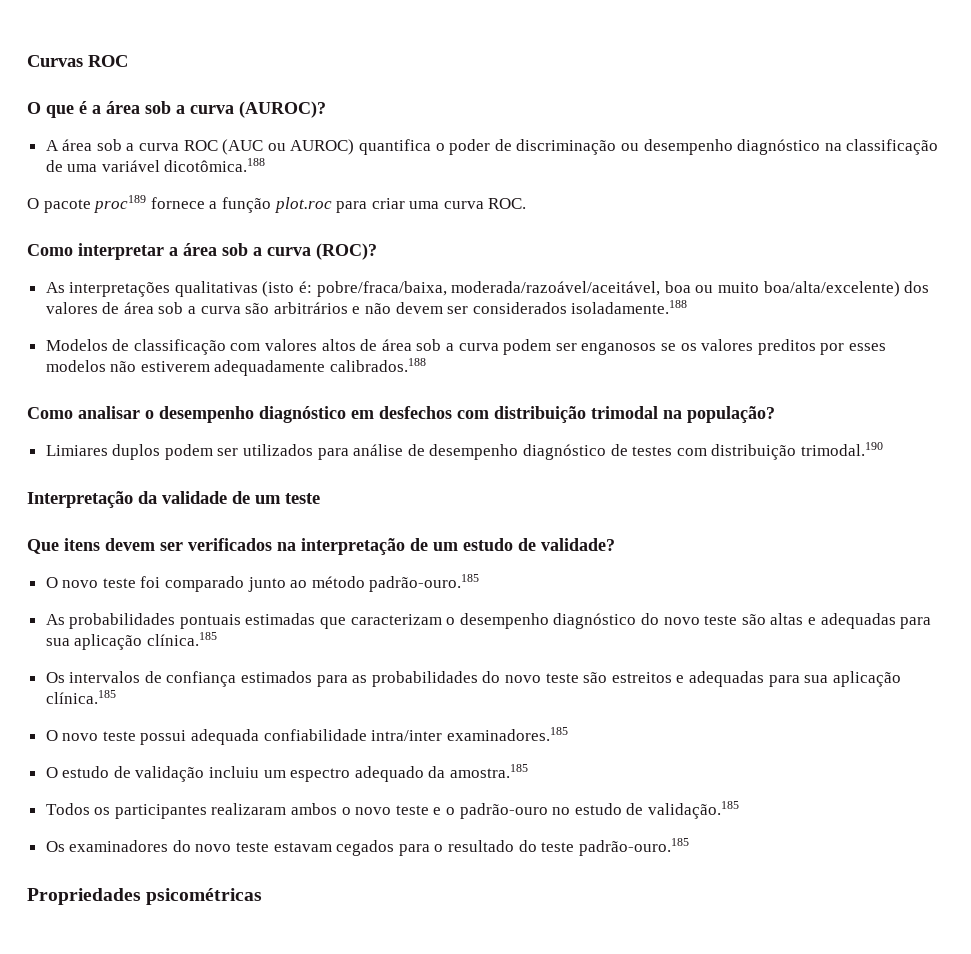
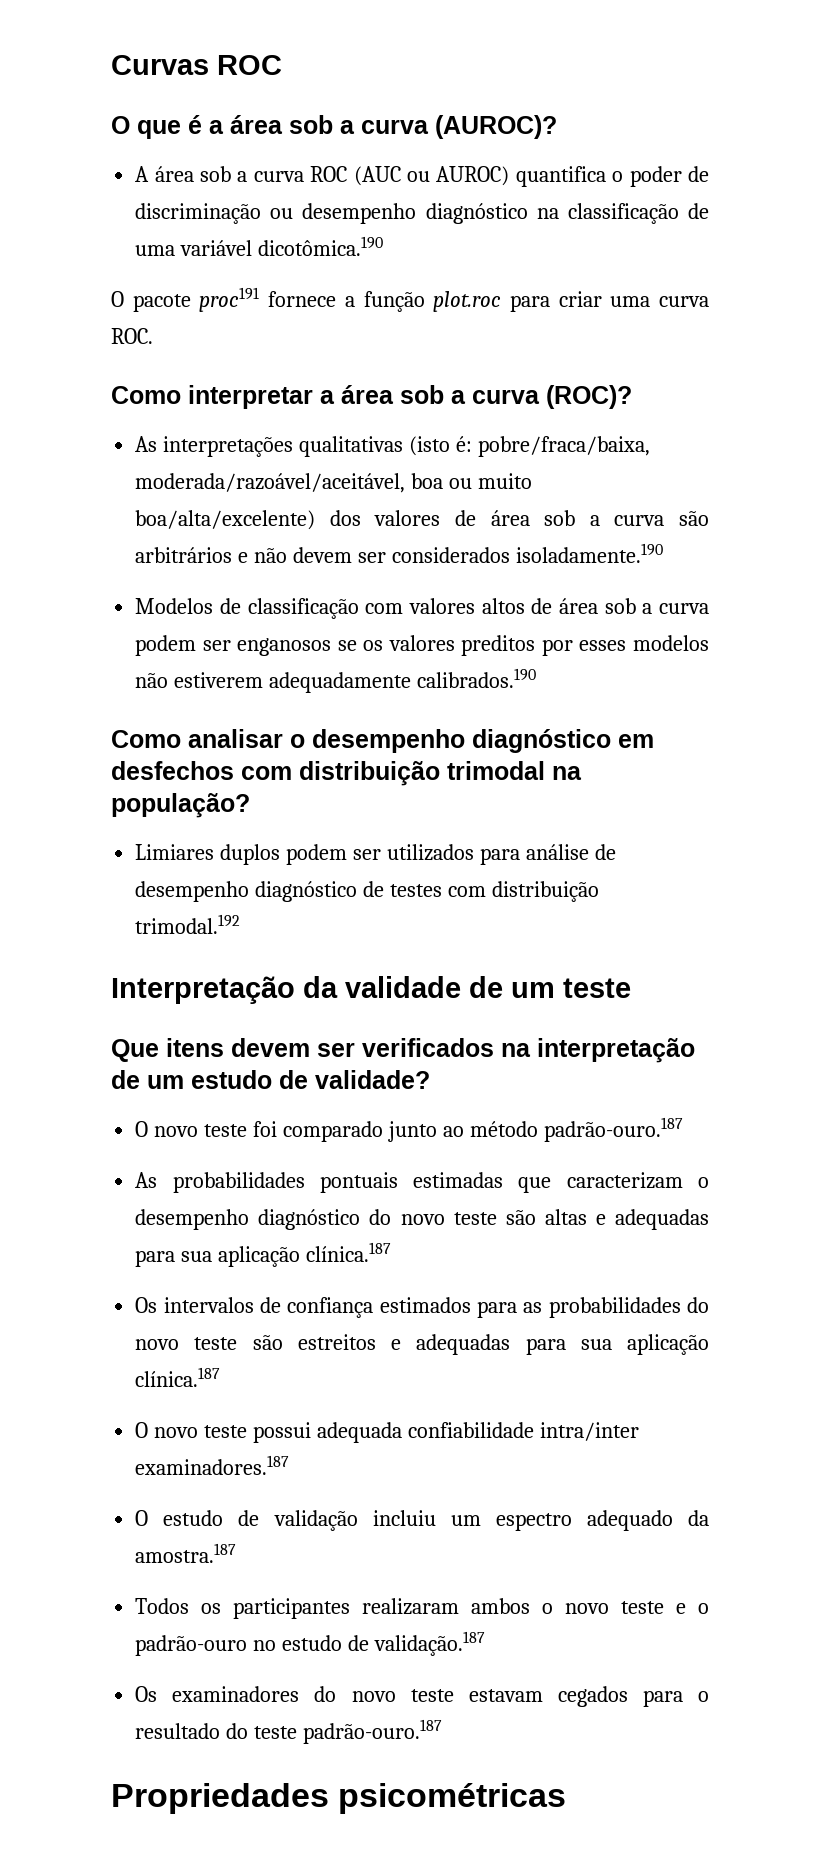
[164,158,266,172] dicotômica.188 -> [258,236,384,256] dicotômica.190
[94,195,147,213] proc189 -> [199,287,260,312] proc191
[571,300,688,314] isoladamente.188 -> [515,543,663,563] isoladamente.190
[330,358,427,372] calibrados.188 -> [417,668,537,688] calibrados.190
[800,442,883,456] trimodal.190 -> [135,914,241,934] trimodal.192
[369,574,480,592] padrão-ouro.185 -> [543,1117,683,1142] padrão-ouro.187
[146,632,217,646] clínica.185 -> [306,1242,392,1262] clínica.187
[45,690,116,704] clínica.185 -> [135,1367,221,1387] clínica.187
[446,727,568,741] examinadores.185 -> [135,1455,290,1475] examinadores.187
[450,764,529,778] amostra.185 -> [135,1543,237,1563] amostra.187
[647,801,739,819] validação.185 -> [373,1631,485,1656] validação.187
[578,838,689,856] padrão-ouro.185 -> [303,1719,443,1744] padrão-ouro.187

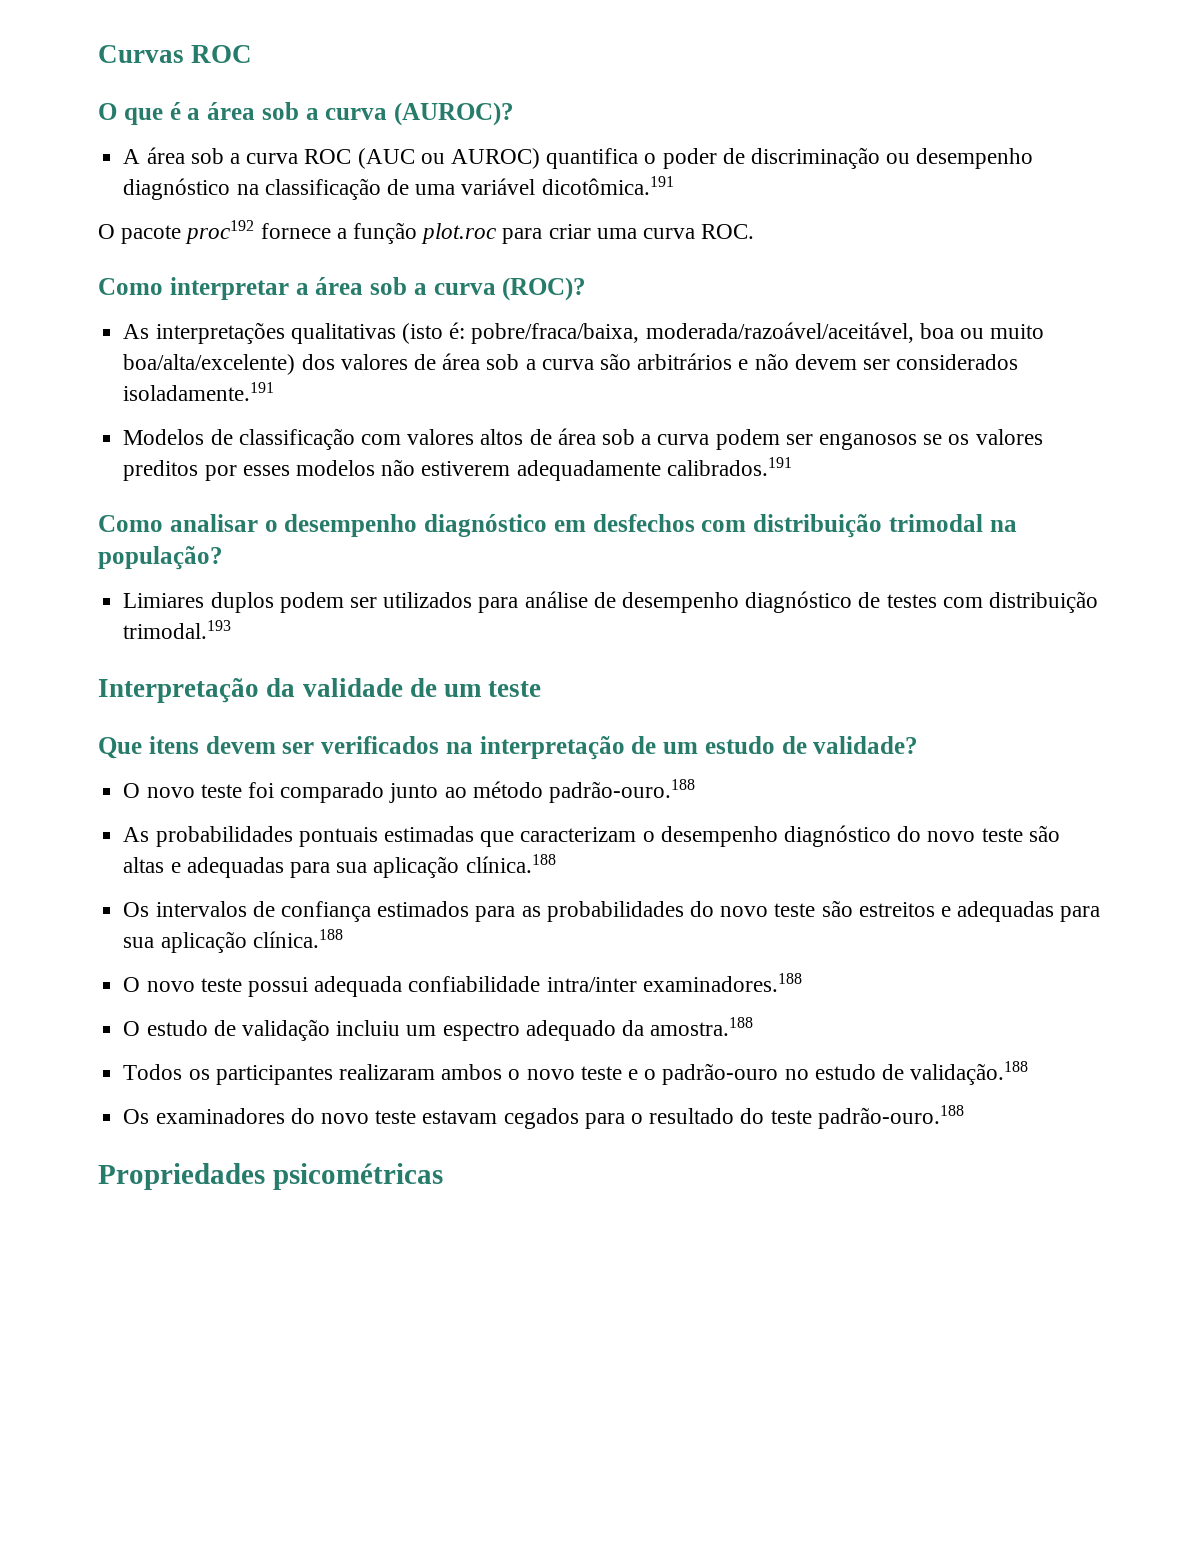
[258,236,384,256] dicotômica.190 -> [541,176,674,195] dicotômica.191
[199,287,260,312] proc191 -> [185,220,255,244] proc192
[515,543,663,563] isoladamente.190 -> [123,382,275,401] isoladamente.191
[417,668,537,688] calibrados.190 -> [666,457,792,476] calibrados.191
[135,914,241,934] trimodal.192 -> [123,620,232,639] trimodal.193
[543,1117,683,1142] padrão-ouro.187 -> [548,779,695,803] padrão-ouro.188
[306,1242,392,1262] clínica.187 -> [465,854,556,873] clínica.188
[135,1367,221,1387] clínica.187 -> [252,929,343,948] clínica.188
[135,1455,290,1475] examinadores.187 -> [642,973,802,992] examinadores.188
[135,1543,237,1563] amostra.187 -> [650,1017,754,1036] amostra.188
[373,1631,485,1656] validação.187 -> [910,1061,1029,1085] validação.188
[303,1719,443,1744] padrão-ouro.187 -> [817,1105,964,1129] padrão-ouro.188

